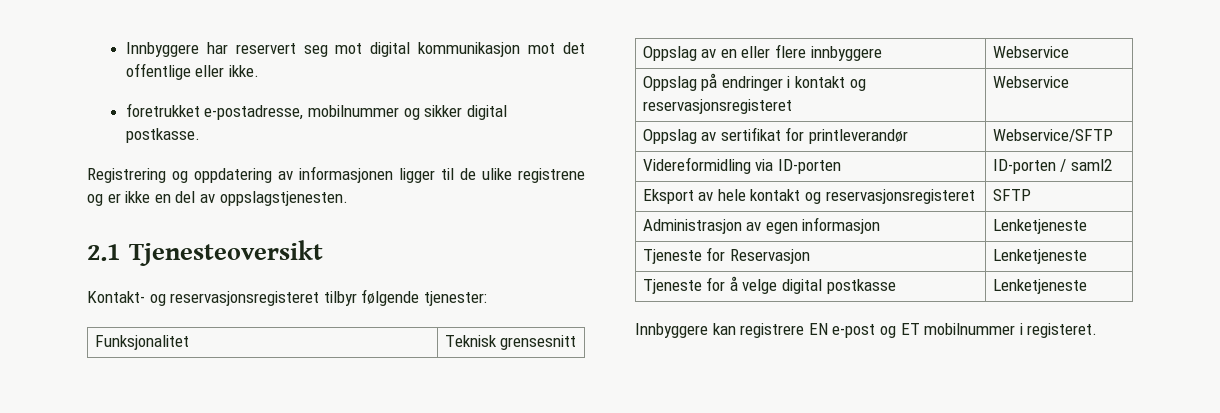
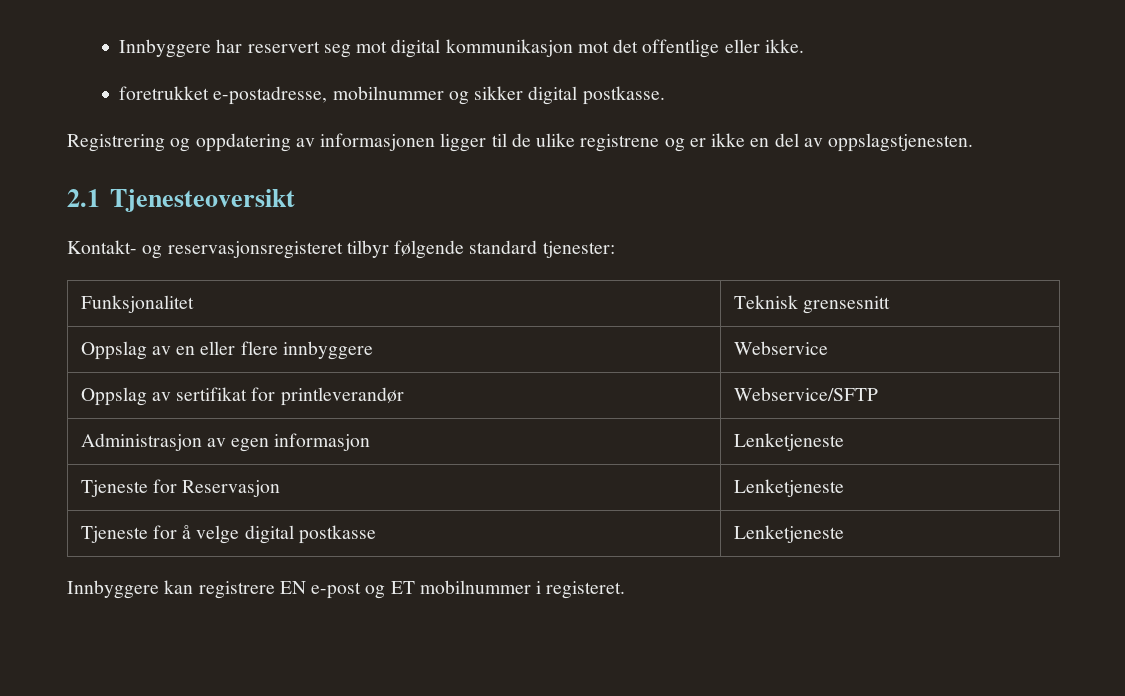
(420, 297) none -> [469,240,538,254] standard
[642,73,866,91] [642,99,792,114] [992,76,1069,88] // Oppslag på endringer i kontakt og reservasjonsregisteret | Webservice -> (828, 348) none
[642,157,841,174] [992,159,1112,174] [642,189,975,204] [992,189,1031,201] // Videreformidling via ID-porten | ID-porten / saml2 // Eksport av hele kontakt og reservasjonsregisteret | SFTP -> (878, 394) none

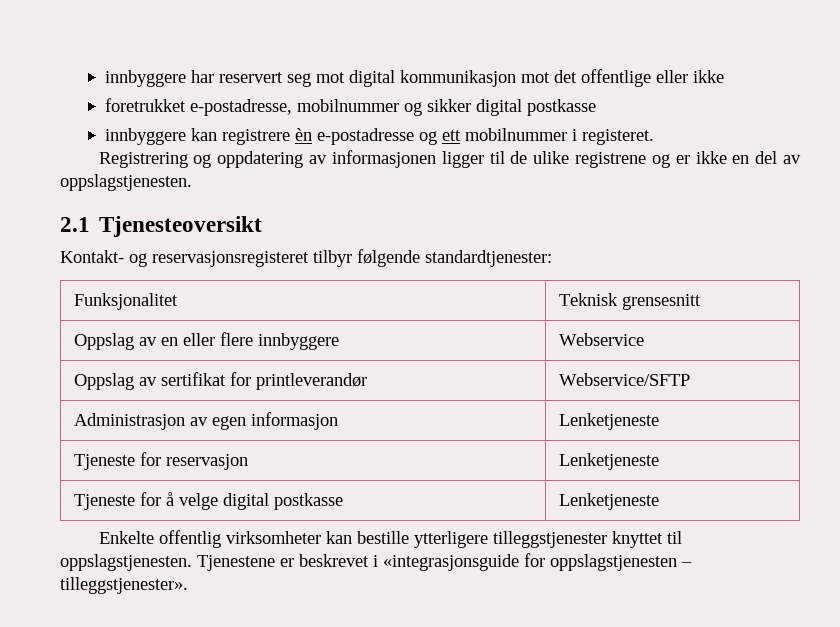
[119,39,212,58] Innbyggere -> [104,70,186,87] innbyggere
[764,39,804,53] ikke. -> [692,70,724,83] ikke
[582,86,665,105] postkasse. -> [526,99,596,116] [104,128,654,145] postkasse // innbyggere kan registrere èn e-postadresse og ett mobilnummer i registeret.
[469,240,615,258] standard tjenester: -> [425,250,552,267] standardtjenester:
[182,480,281,497] Reservasjon -> [165,454,248,470] reservasjon
[67,580,626,599] Innbyggere kan registrere EN e-post og ET mobilnummer i registeret. -> [98,530,682,548] [60,553,692,571] [60,577,188,594] Enkelte offentlig virksomheter kan bestille ytterligere tilleggstjenester knyttet til oppslagstjenesten. Tjenestene er beskrevet i «integrasjonsguide for oppslagstjenesten – tilleggstjenester».

